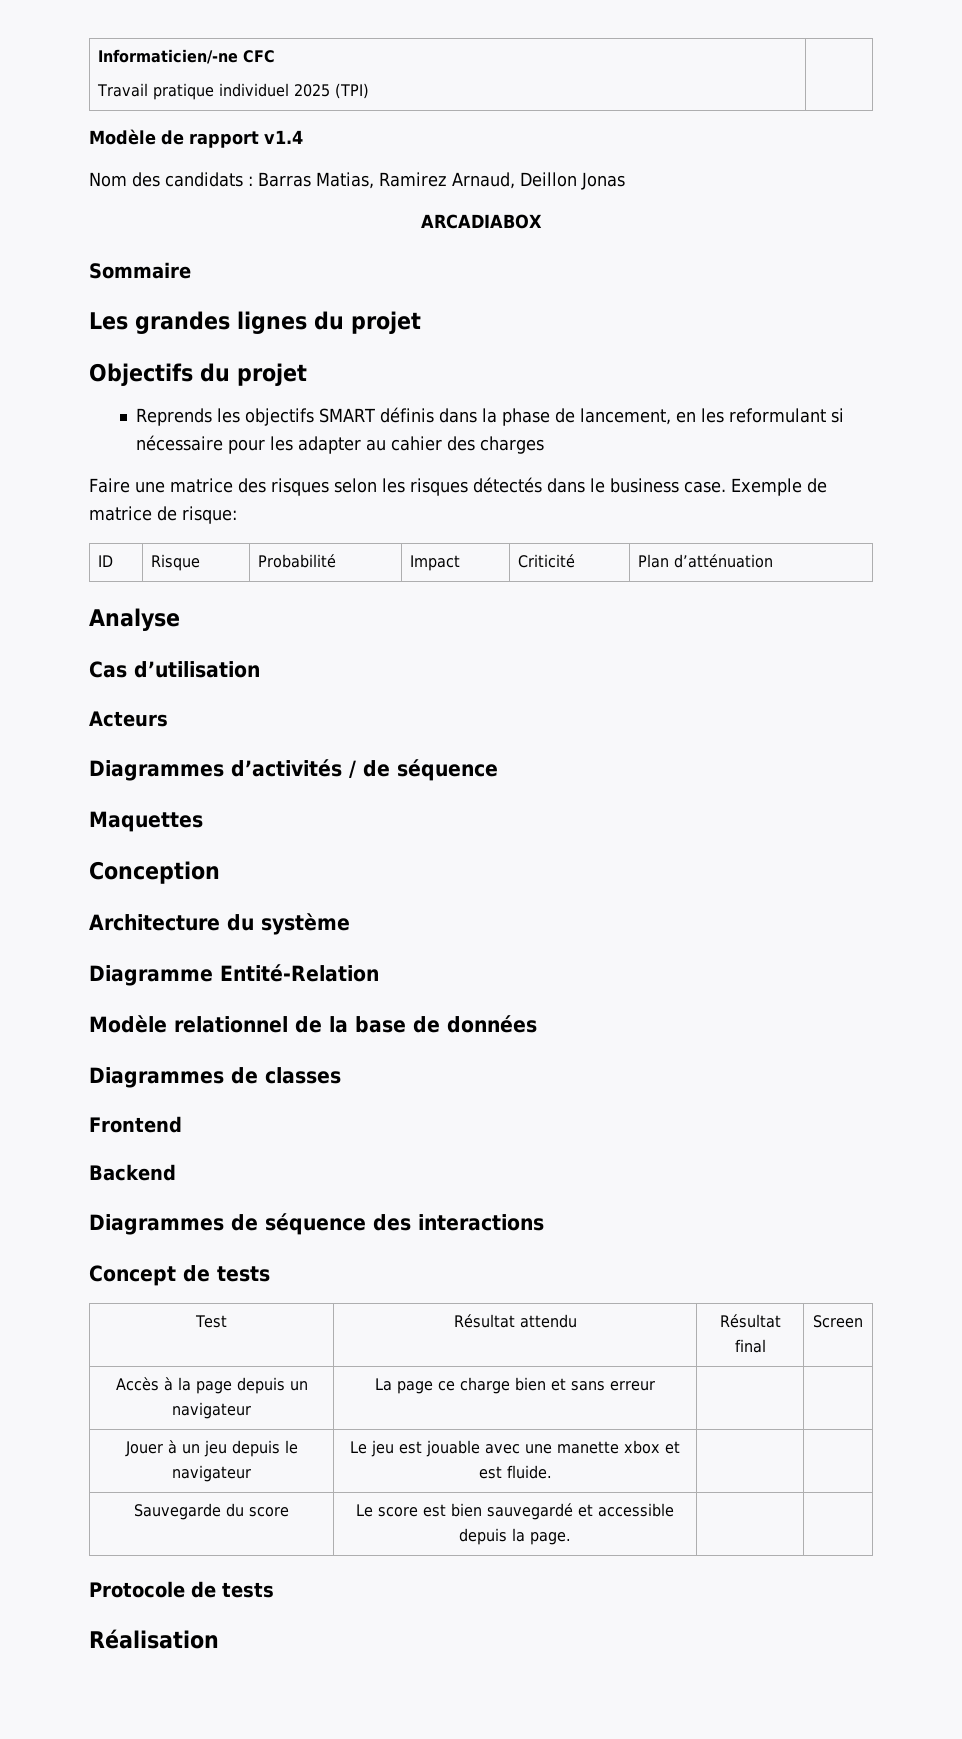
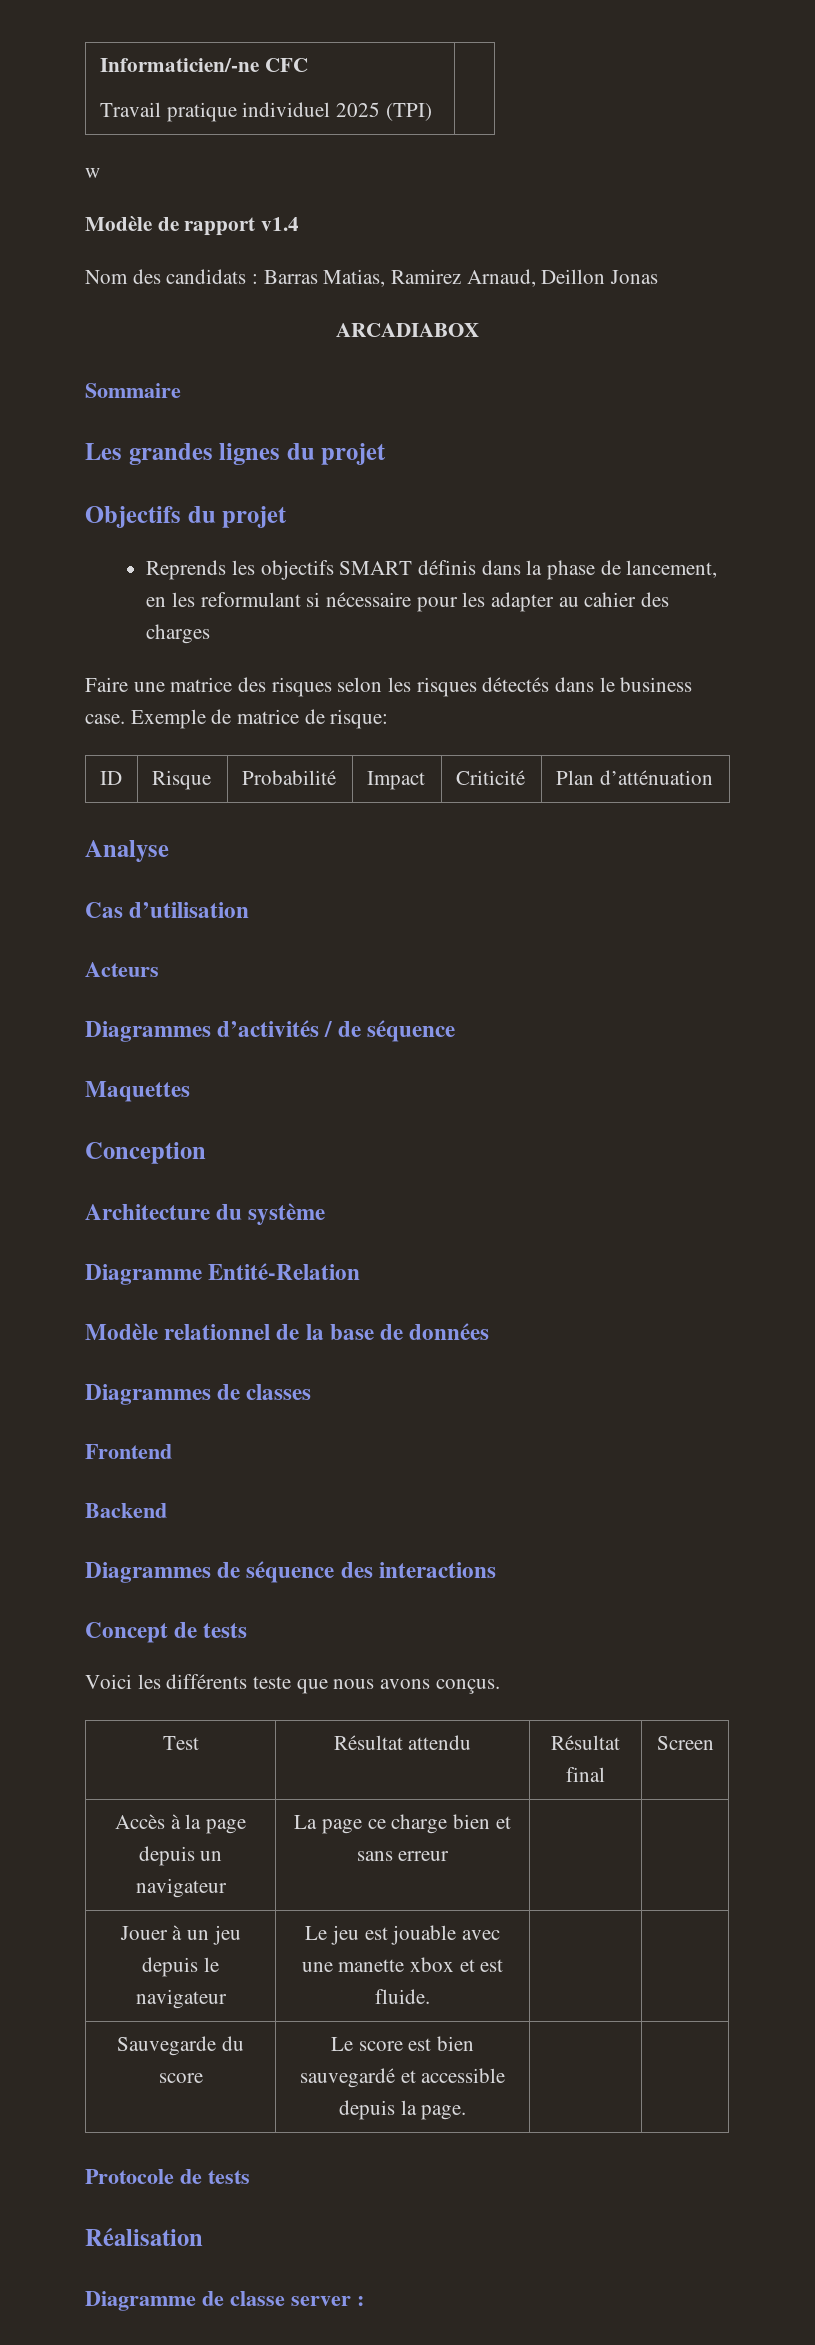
(369, 91) none -> [85,168,100,178] // w
(270, 1274) none -> [85,1674,500,1694] // Voici les différents teste que nous avons conçus.
(219, 1639) none -> [85,2291,364,2311] // Diagramme de classe server :

